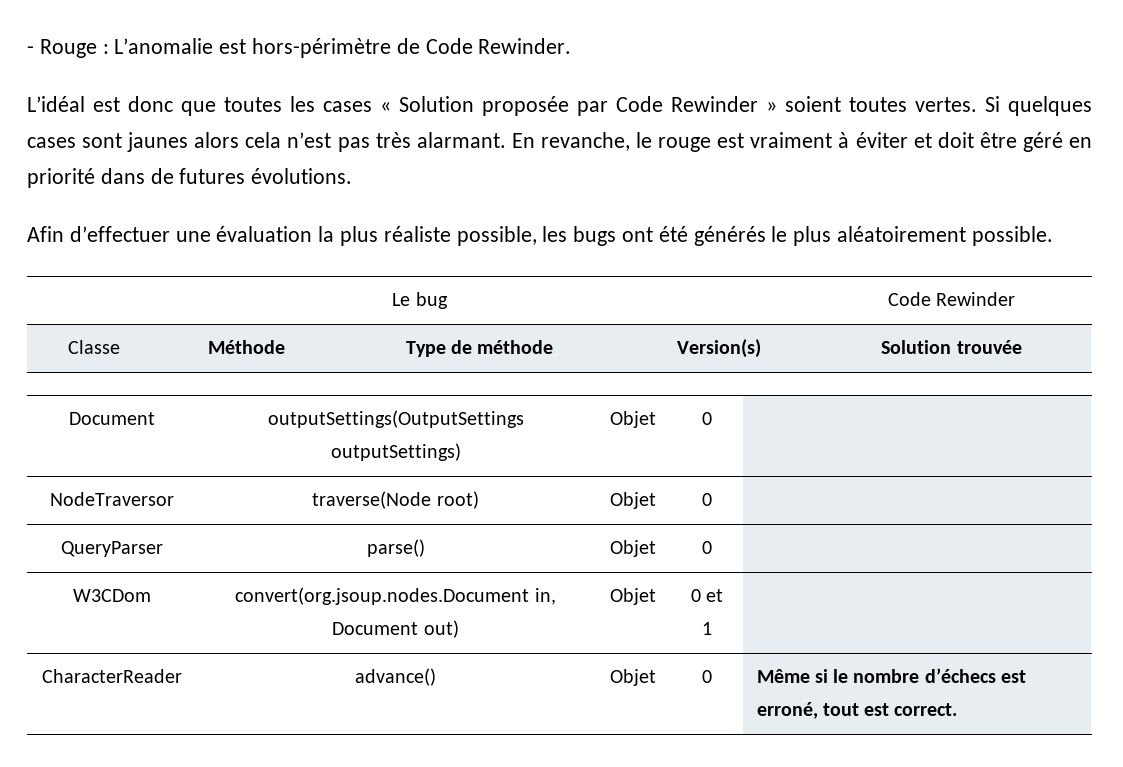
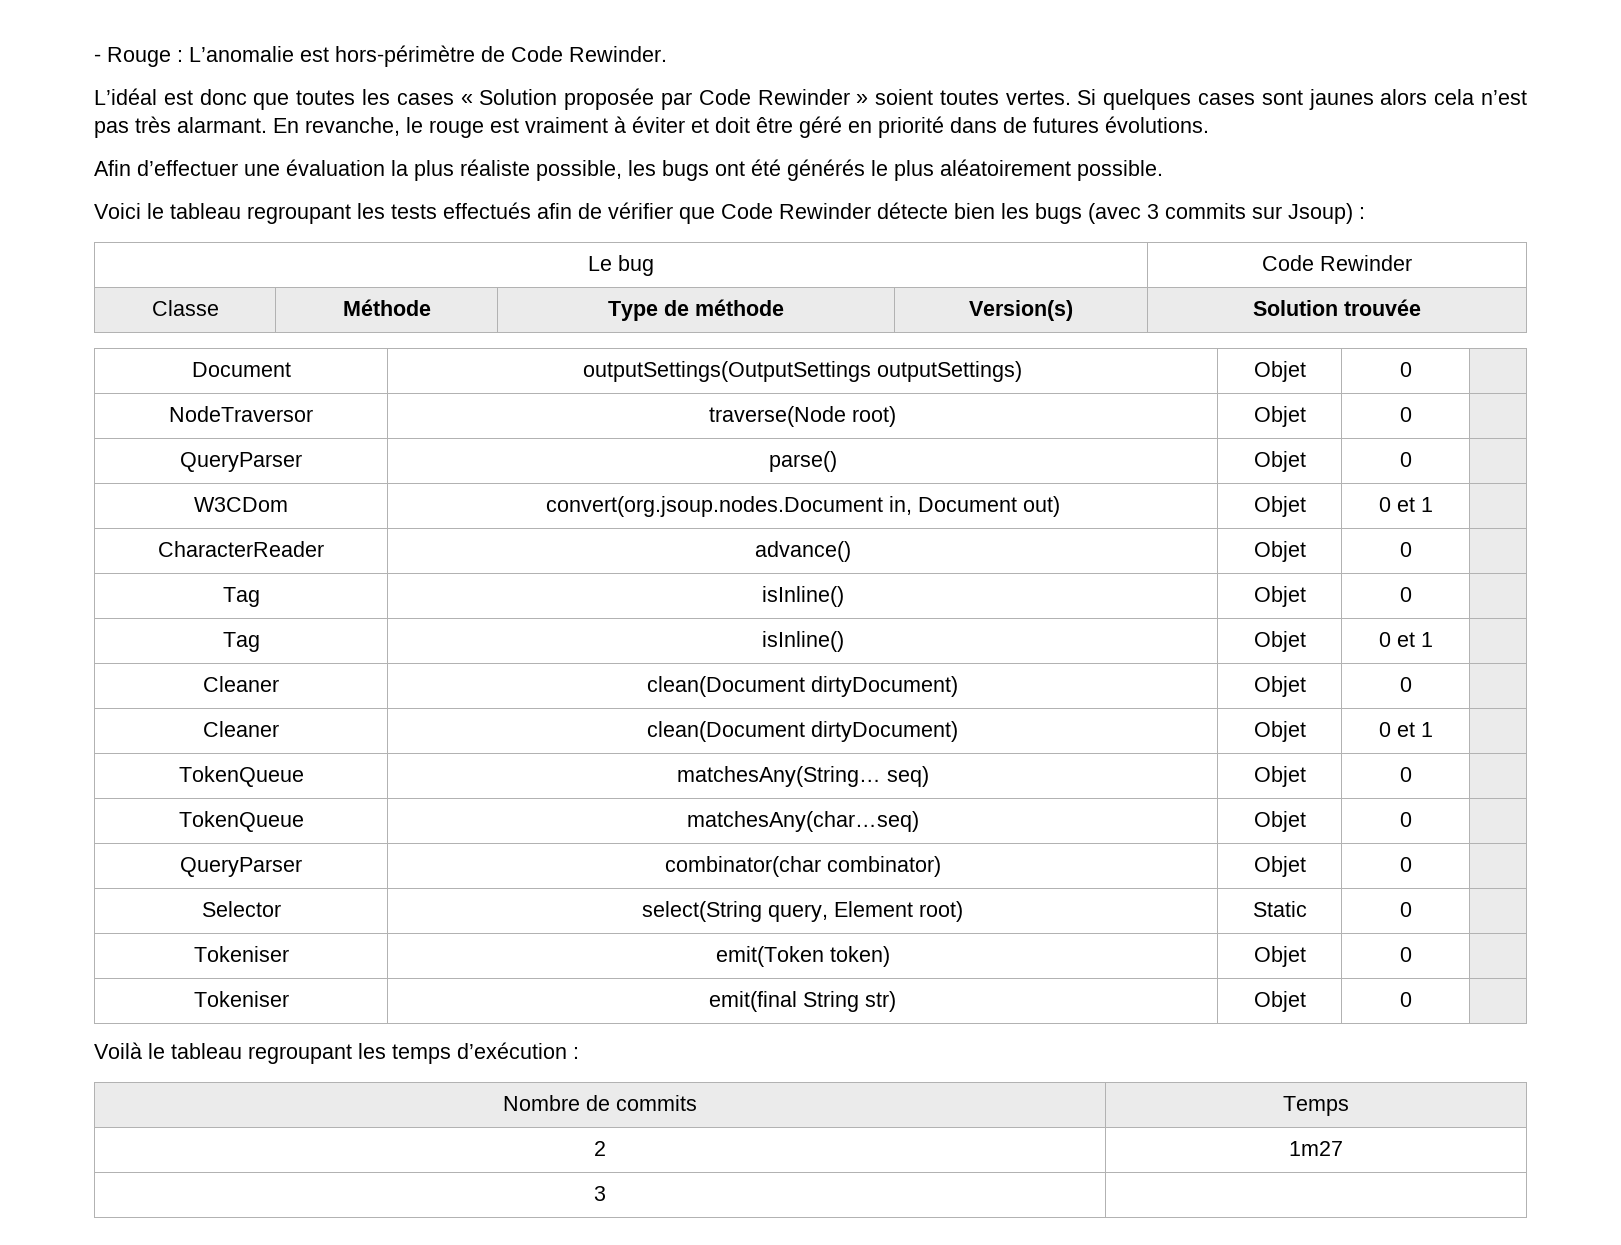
(1053, 236) none -> [94,202,1365,224] // Voici le tableau regroupant les tests effectués afin de vérifier que Code Rewinder détecte bien les bugs (avec 3 commits sur Jsoup) :
[756,668,1027,683] [756,702,958,719] Même si le nombre d’échecs est erroné, tout est correct. -> [222,587,260,607] [761,586,844,607] [1253,586,1306,607] [1399,587,1412,602] [222,632,260,652] [761,631,844,652] [1253,631,1306,652] [1378,632,1433,647] [203,676,279,692] [647,676,959,697] [1253,676,1306,697] [1399,677,1412,692] [203,721,279,737] [647,721,959,742] [1253,721,1306,742] [1378,722,1433,737] [178,766,304,787] [676,766,929,787] [1253,766,1306,787] [1399,767,1412,782] [178,811,304,832] [686,811,919,832] [1253,811,1306,832] [1399,812,1412,827] [180,857,302,877] [664,856,941,877] [1253,856,1306,877] [1399,857,1412,872] [201,901,281,917] [642,901,964,922] [1252,901,1307,917] [1399,902,1412,917] [193,946,289,962] [715,946,890,967] [1253,946,1306,967] [1399,947,1412,962] [193,991,289,1007] [709,991,897,1012] [1253,991,1306,1012] [1399,992,1412,1007] [94,1042,579,1064] [503,1095,697,1111] [1283,1096,1349,1116] [594,1141,606,1156] [1289,1141,1343,1156] [594,1186,606,1201] // Tag | isInline() | Objet | 0 | // Tag | isInline() | Objet | 0 et 1 | // Cleaner | clean(Document dirtyDocument) | Objet | 0 | // Cleaner | clean(Document dirtyDocument) | Objet | 0 et 1 | // TokenQueue | matchesAny(String… seq) | Objet | 0 | // TokenQueue | matchesAny(char…seq) | Objet | 0 | // QueryParser | combinator(char combinator) | Objet | 0 | // Selector | select(String query, Element root) | Static | 0 | // Tokeniser | emit(Token token) | Objet | 0 | // Tokeniser | emit(final String str) | Objet | 0 | // Voilà le tableau regroupant les temps d’exécution : // Nombre de commits | Temps // 2 | 1m27 // 3 |

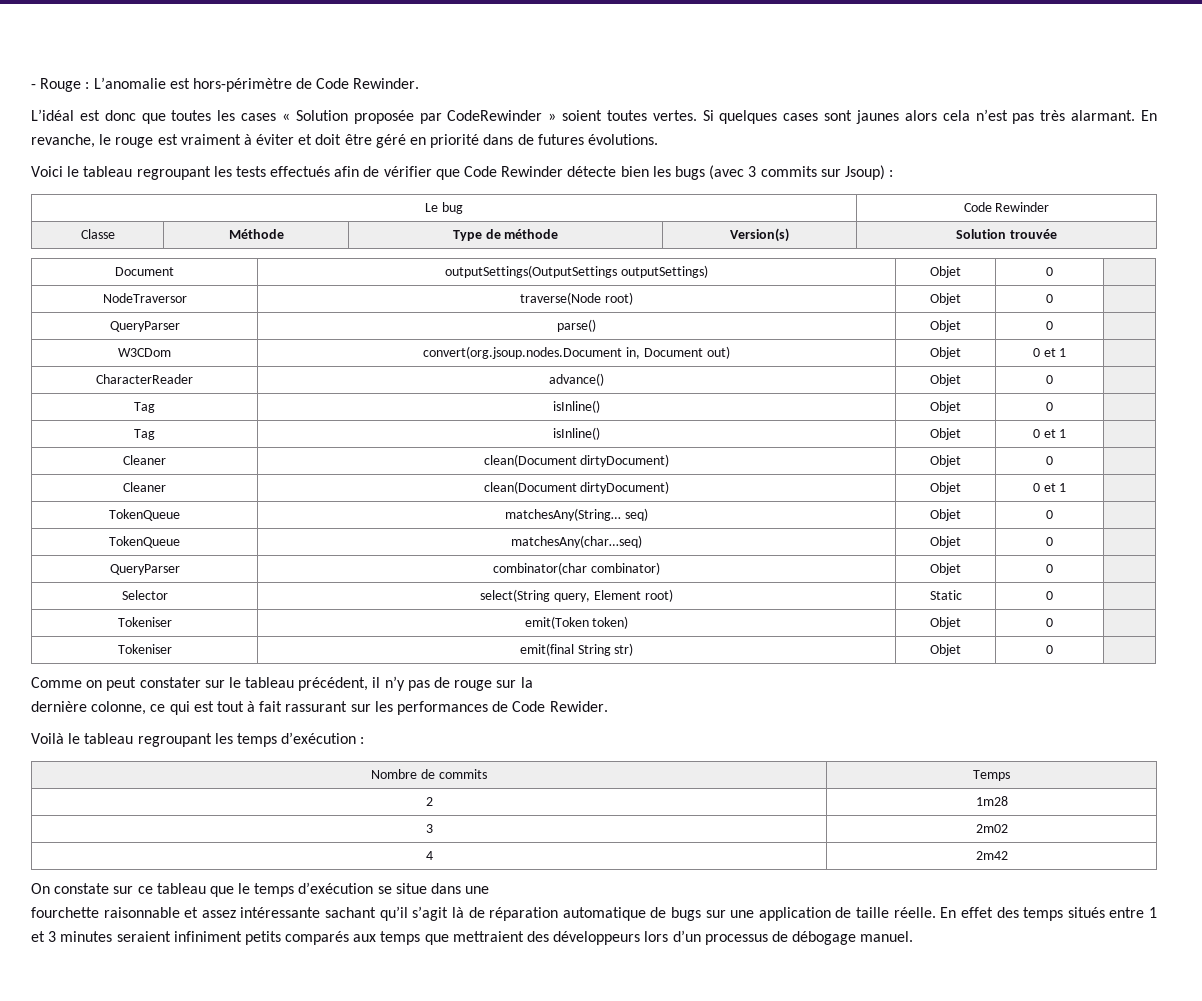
[698,89,850,105] Code Rewinder -> [447,110,543,121] CodeRewinder
[94,159,1163,181] // Afin d’effectuer une évaluation la plus réaliste possible, les bugs ont été générés le plus aléatoirement possible. -> (658, 139) none
(1412, 999) none -> [31,676,533,691] [31,701,608,715] // Comme on peut constater sur le tableau précédent, il n’y pas de rouge sur la // dernière colonne, ce qui est tout à fait rassurant sur les performances de Code Rewider.
[1289,1141,1343,1156] 1m27 -> [975,796,1008,806] 1m28
(606, 1193) none -> [975,824,1008,833] [425,851,433,860] [975,851,1008,860] [31,882,490,897] [31,906,1158,921] [31,930,914,945] 2m02 // 4 | 2m42 // On constate sur ce tableau que le temps d’exécution se situe dans une // fourchette raisonnable et assez intéressante sachant qu’il s’agit là de réparation automatique de bugs sur une application de taille réelle. En effet des temps situés entre 1 et 3 minutes seraient infiniment petits comparés aux temps que mettraient des développeurs lors d’un processus de débogage manuel.

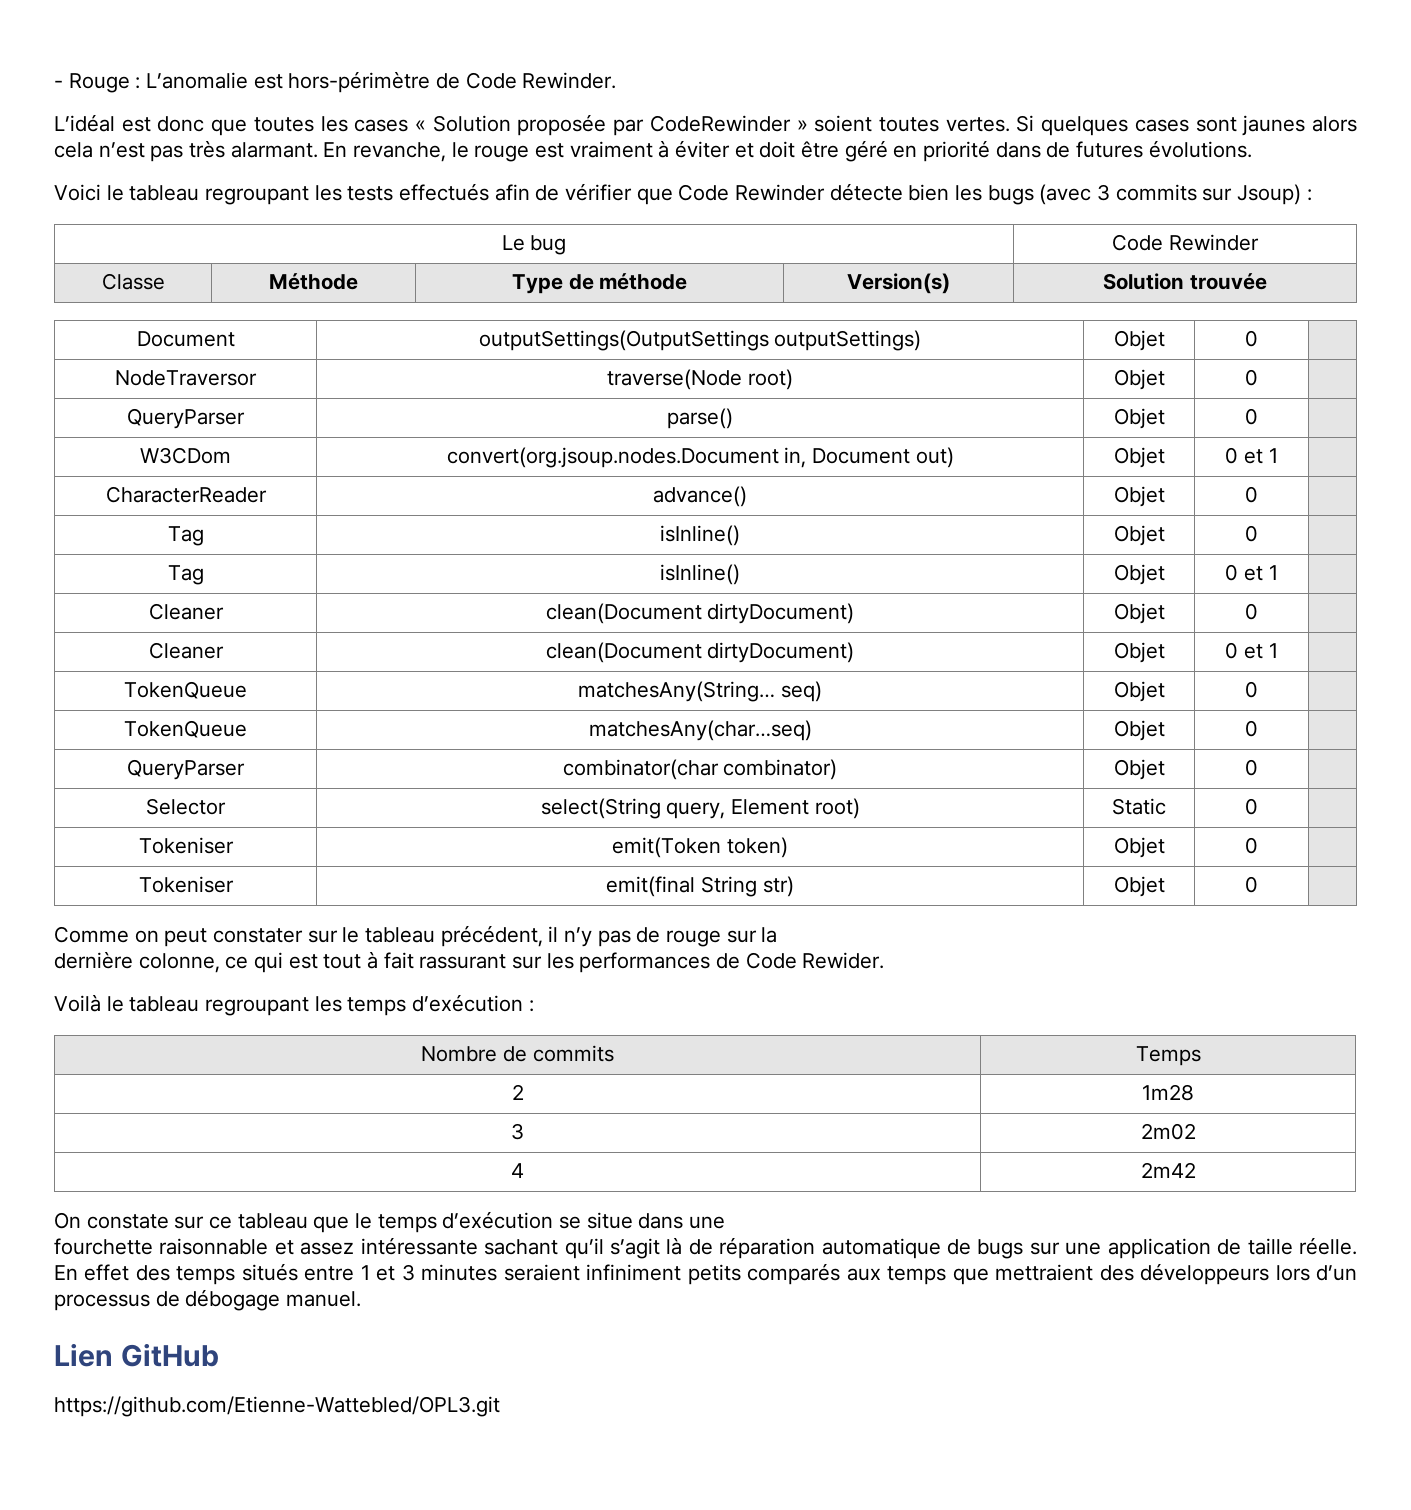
(914, 936) none -> [54,1343,219,1367] [54,1396,500,1417] // Lien GitHub // https://github.com/Etienne-Wattebled/OPL3.git

